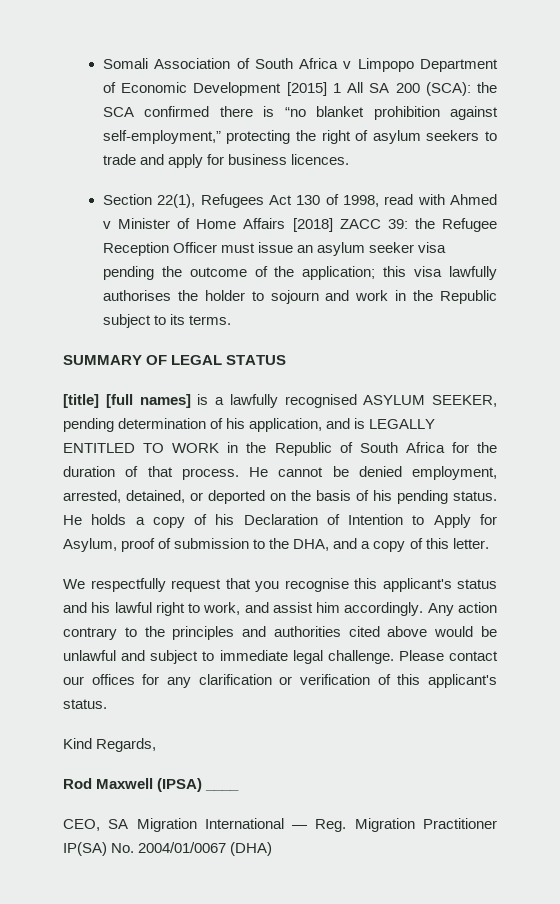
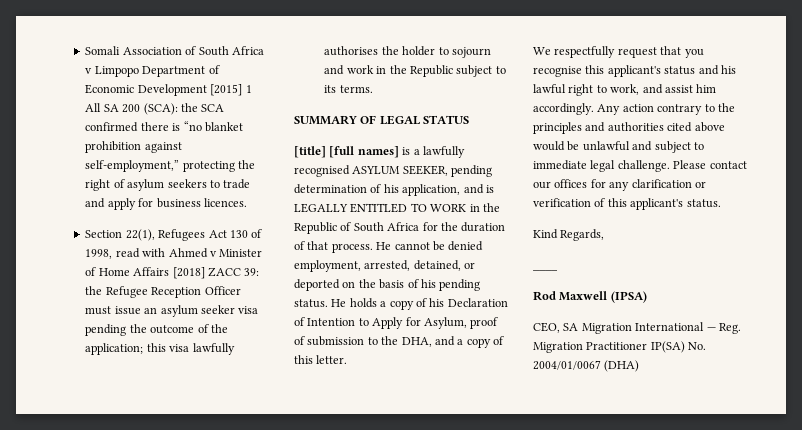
(157, 745) none -> [533,269,558,271] // ____
[205,789,240,791] ____ -> (647, 297) none

